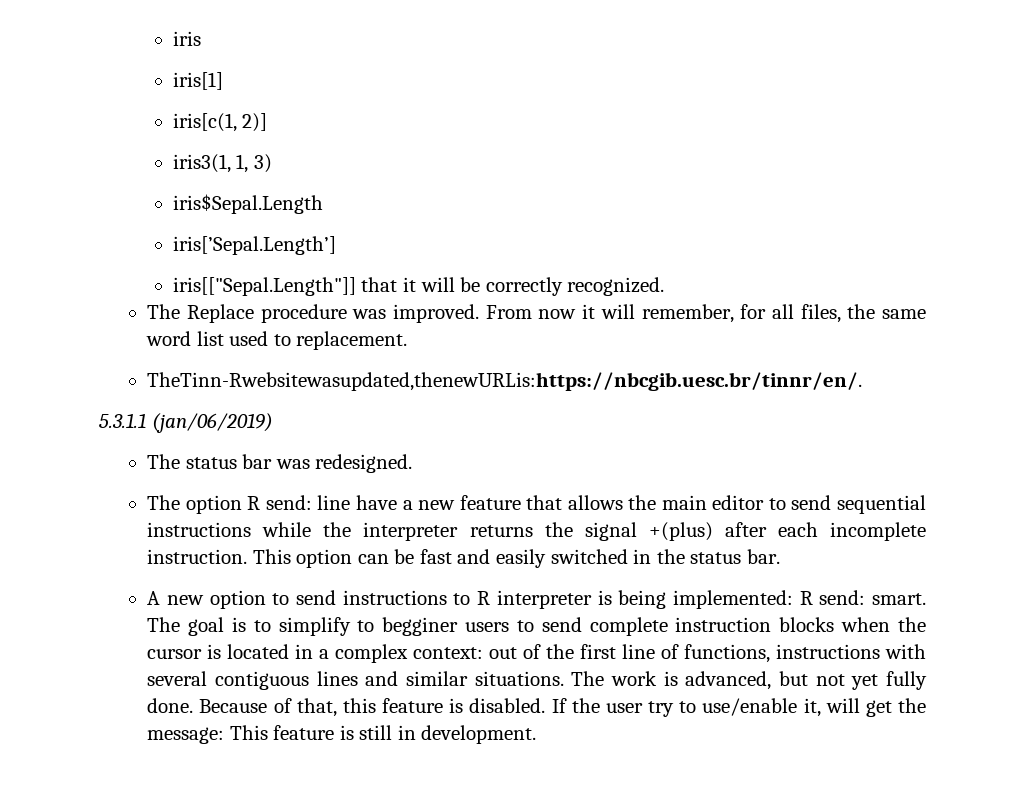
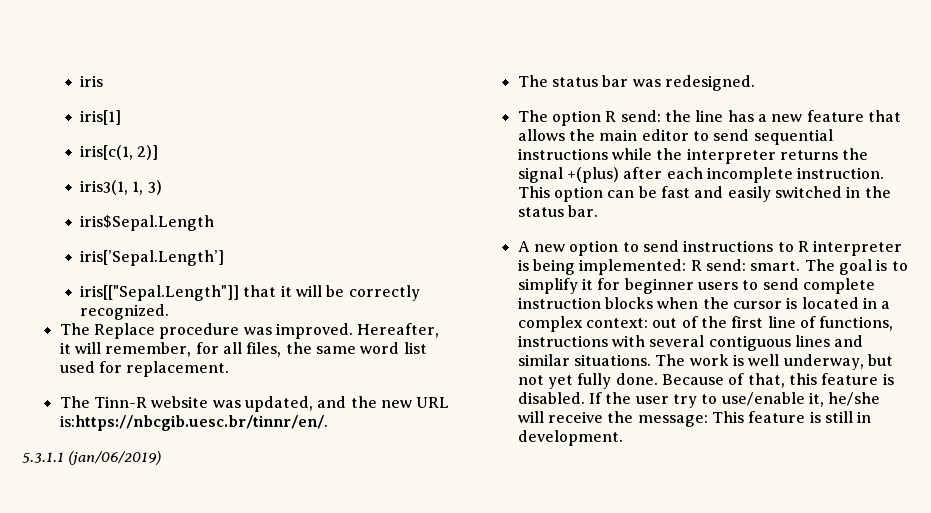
[485,305,577,319] From now -> [357,323,440,338] Hereafter,
[273,334,291,346] to -> [99,361,123,373] for
[147,372,863,391] TheTinn-Rwebsitewasupdated,thenewURLis:https://nbcgib.uesc.br/tinnr/en/. -> [59,396,450,412] [59,415,328,431] The Tinn-R website was updated, and the new URL is:https://nbcgib.uesc.br/tinnr/en/.
[317,495,397,510] line have -> [665,110,754,122] the line has
[357,617,459,636] to begginer -> [582,278,694,294] it for beginner
[685,671,772,690] advanced, -> [748,354,864,370] well underway,
[825,698,892,717] will get -> [828,392,881,406] [517,411,604,423] he/she will receive

